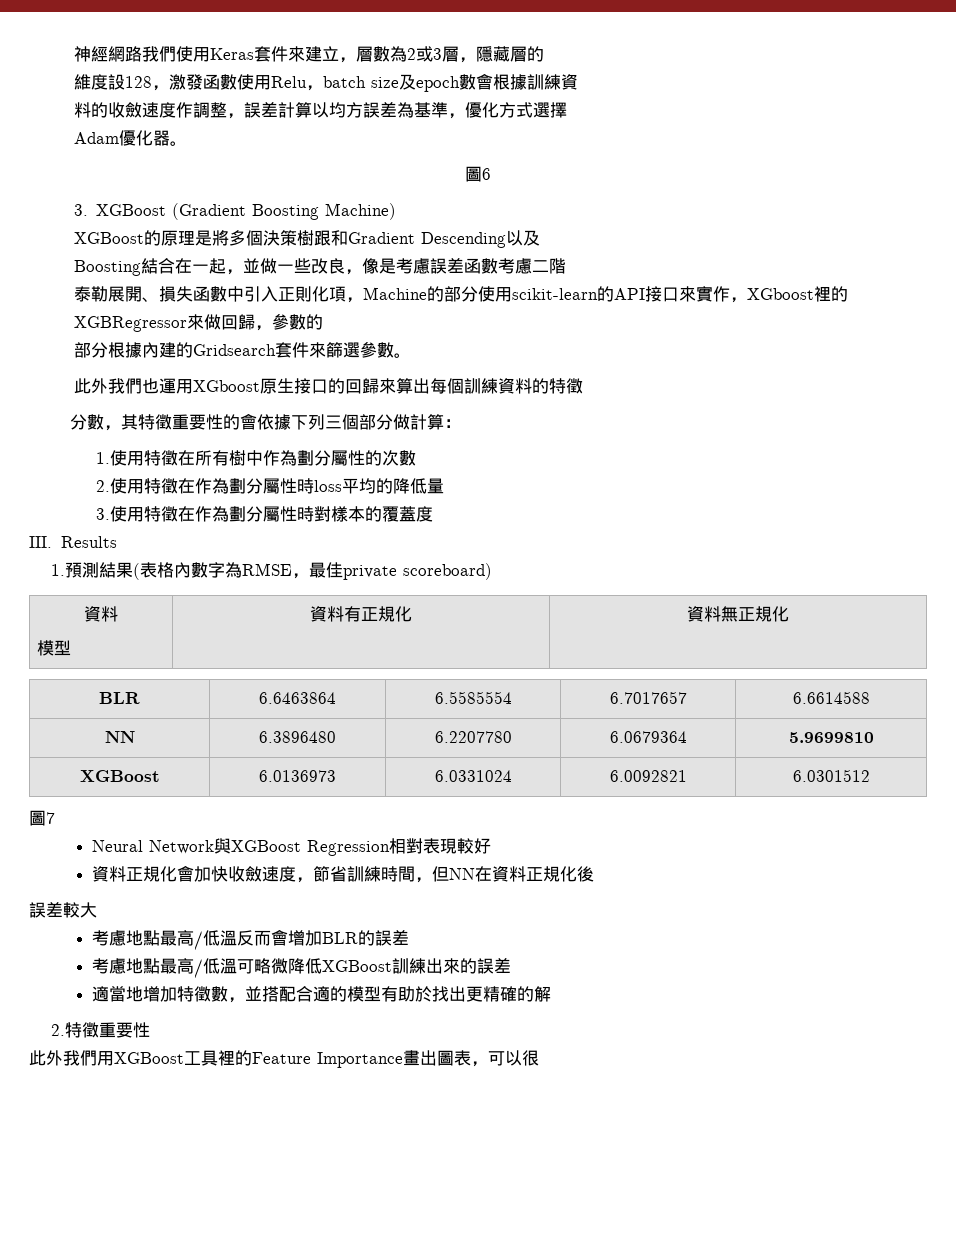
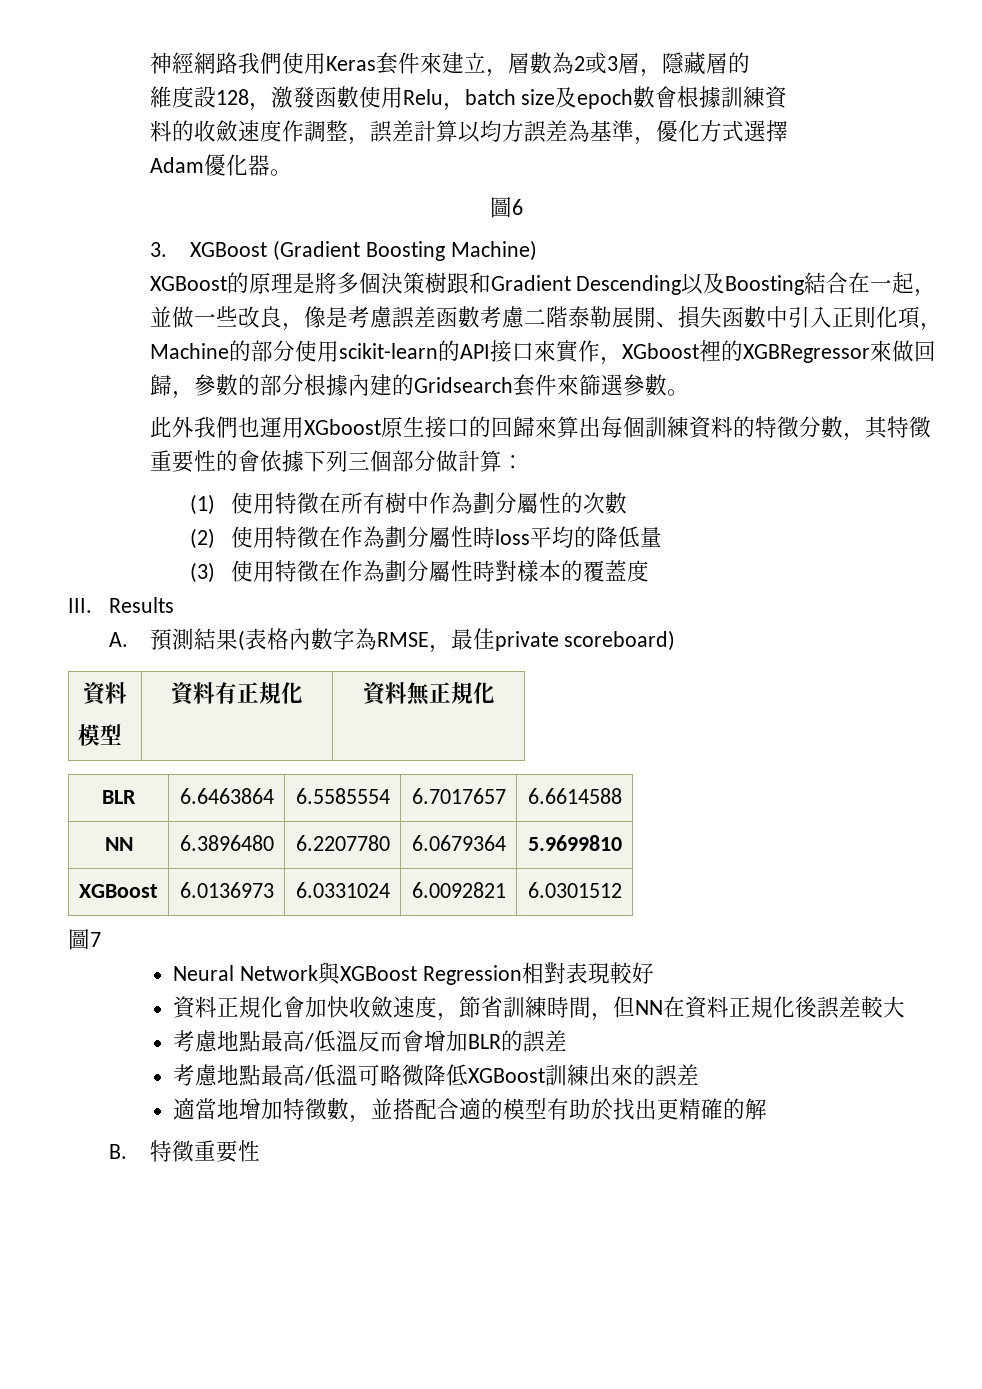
(540, 238) // -> (726, 283) none
(566, 266) // -> (568, 317) none
(323, 322) // -> (260, 384) none
(583, 386) // -> (799, 427) none
[95,452,110,464] 1. -> [190,494,216,515] (1)
[95,480,110,492] 2. -> [190,528,216,549] (2)
[95,508,110,520] 3. -> [190,562,216,583] (3)
[51,564,66,576] 1. -> [108,632,128,647] A.
(595, 874) // -> (818, 1007) none
[51,1022,151,1038] [29,1050,539,1068] 2.特徵重要性 // 此外我們用XGBoost工具裡的Feature Importance畫出圖表，可以很 -> [108,1140,260,1163] B.特徵重要性

